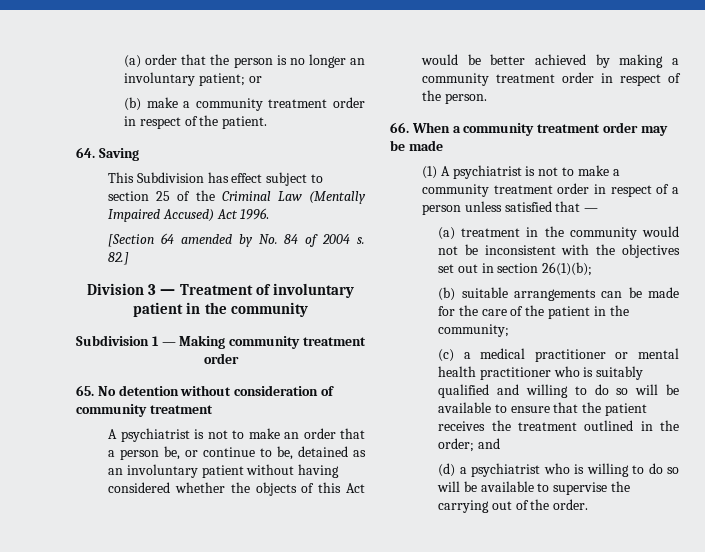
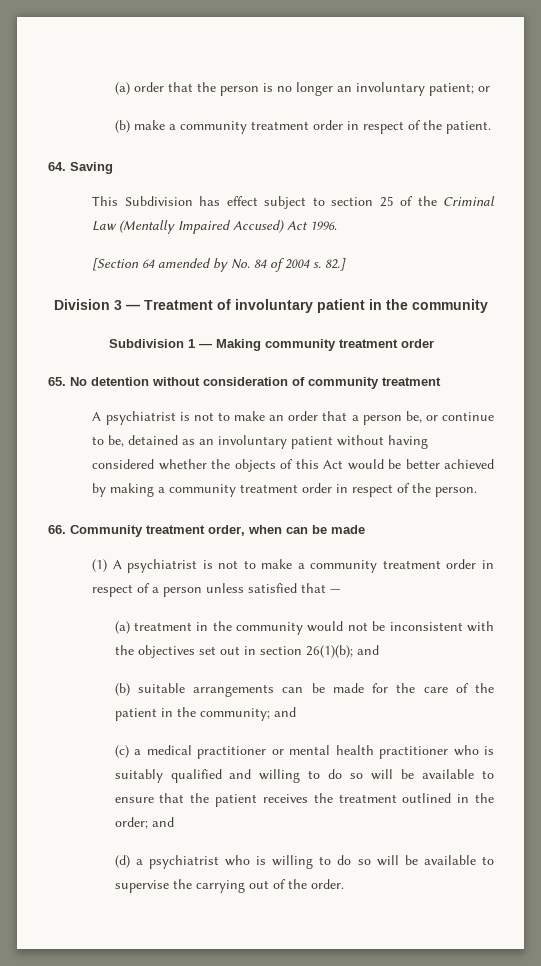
[411,122,668,136] When a community treatment order may -> [70,525,308,537] Community treatment order, when can
(593, 269) none -> [356,645,379,655] and
(510, 330) none -> [273,707,296,717] and

